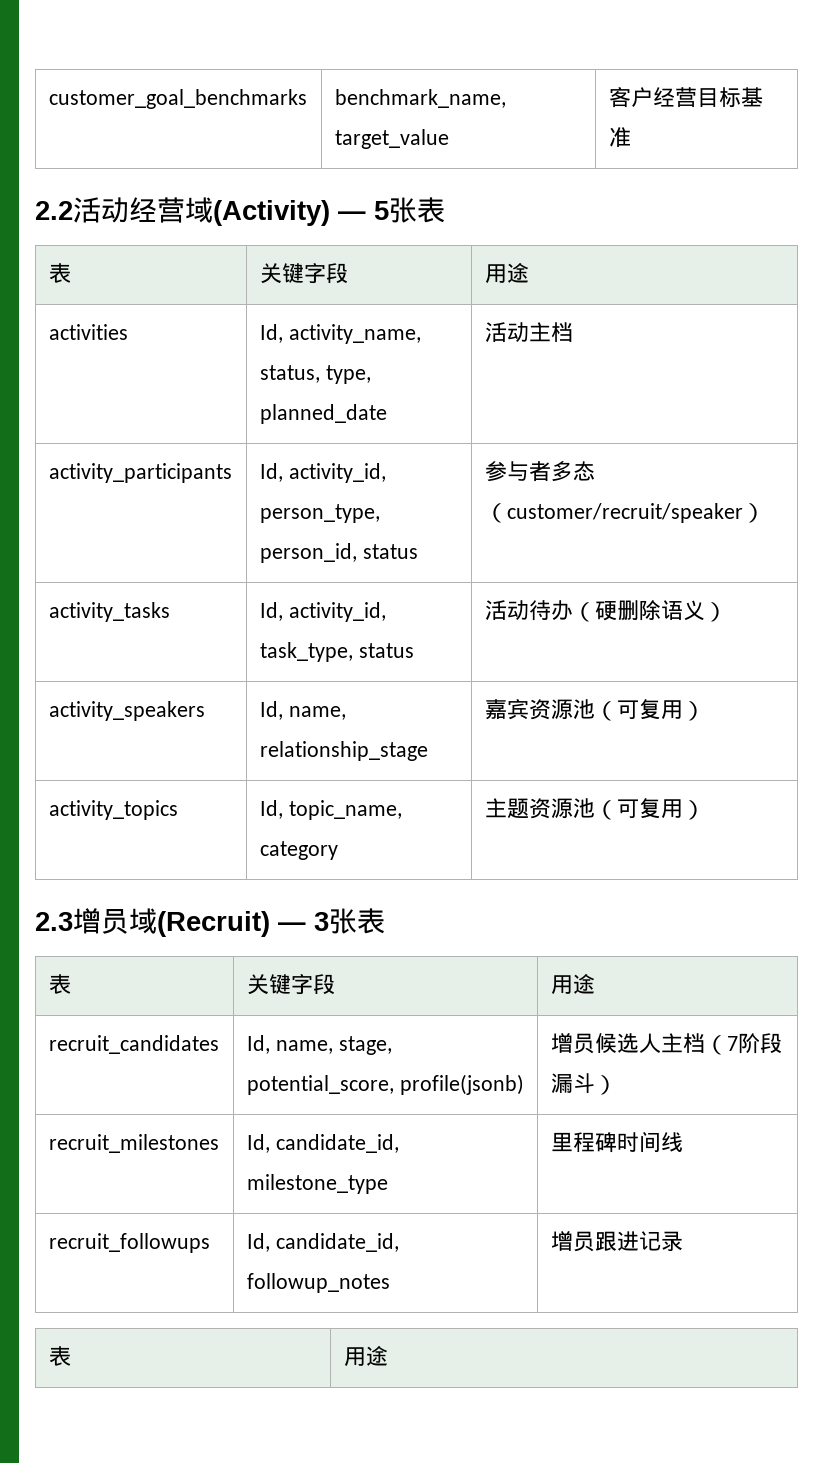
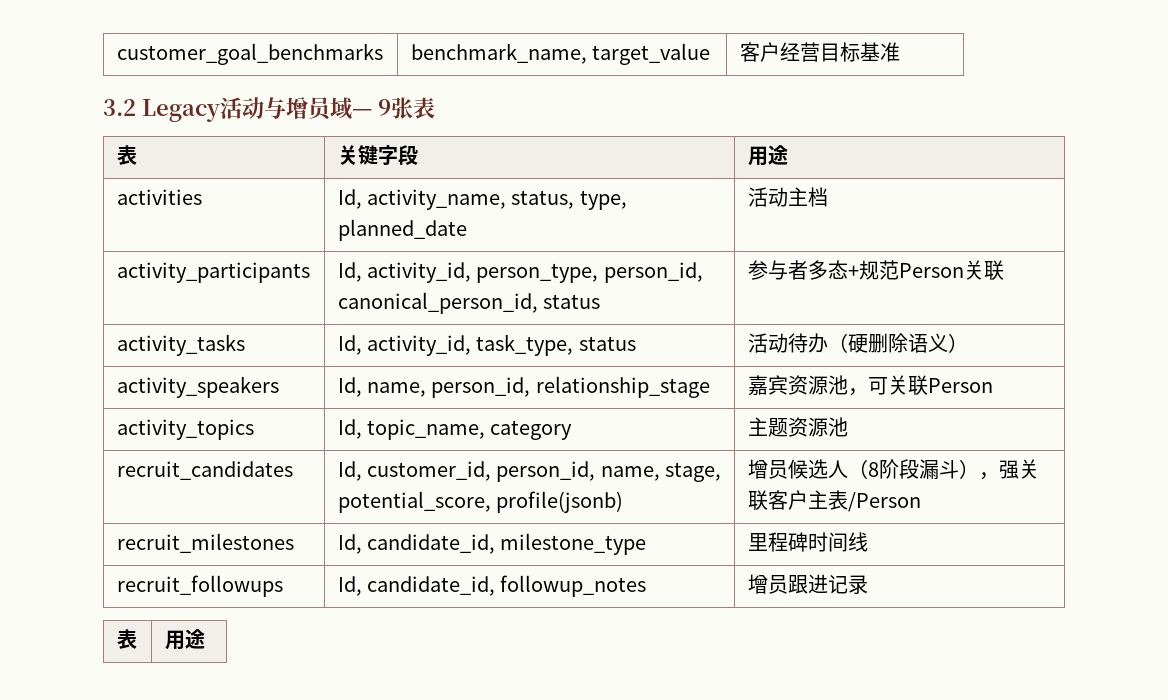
[35,197,389,226] 2.2活动经营域(Activity) — 5 -> [103,97,391,122] 3.2 Legacy活动与增员域— 9
(357, 553) none -> [337,292,538,314] canonical_person_id,
[484,503,765,523] （customer/recruit/speaker） -> [847,260,1004,281] +规范Person关联
(346, 713) none -> [431,377,531,398] person_id,
[594,699,705,721] （可复用） -> [847,375,993,396] ，可关联Person
[594,798,705,820] [35,908,385,937] [48,974,71,994] [246,974,335,995] [550,974,595,994] （可复用） // 2.3增员域(Recruit) — 3张表 // 表 | 关键字段 | 用途 -> (848, 427) none
(270, 1044) none -> [367,461,596,482] customer_id, person_id,
[660,1033,738,1055] 主档（7 -> [847,459,879,479] （8
(617, 1085) none -> [978,459,1039,480] [747,490,921,512] ，强关联客户主表/Person

